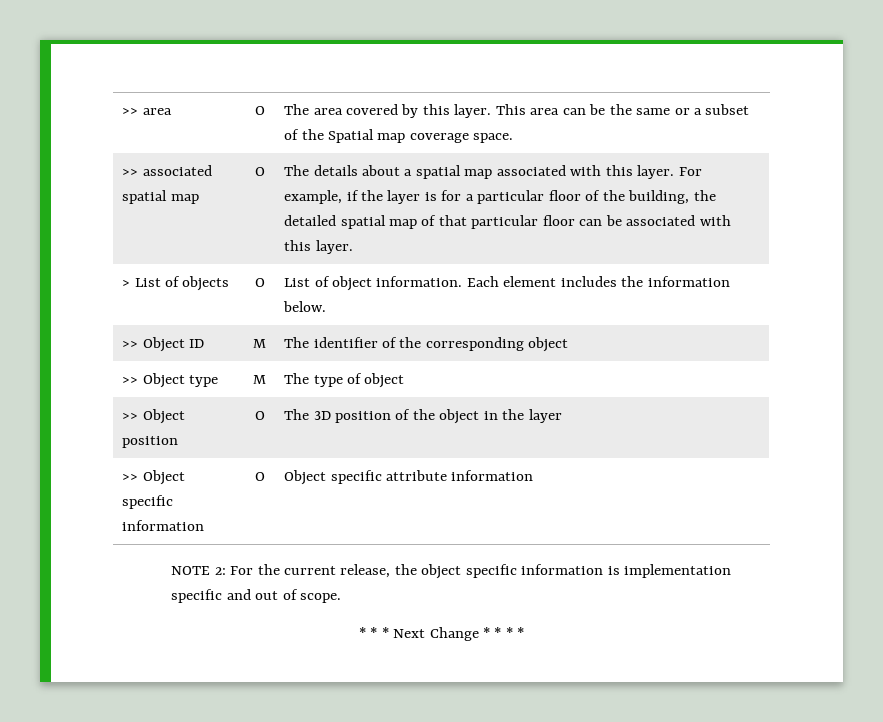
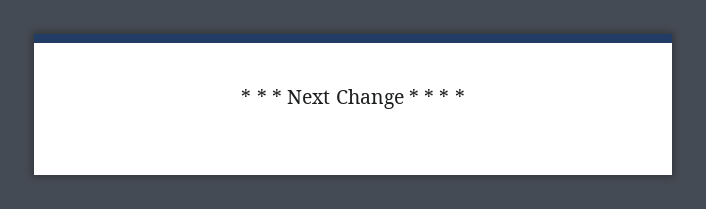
[122,107,172,115] [254,106,265,115] [284,104,750,118] [284,129,514,143] [122,165,212,176] [122,190,199,204] [254,167,265,176] [284,165,702,179] [284,190,716,204] [284,215,731,229] [284,240,353,254] [122,276,230,291] [254,278,265,287] [284,276,730,291] [283,301,327,312] [122,337,204,352] [253,339,266,348] [284,337,569,352] [122,373,218,388] [253,375,266,384] [284,373,405,388] [122,409,185,424] [122,436,179,448] [254,411,265,420] [284,409,562,424] [122,470,185,485] [122,495,174,509] [122,520,205,531] [254,472,265,481] [284,470,534,485] [171,564,732,579] [171,589,342,603] >> area | O | The area covered by this layer. This area can be the same or a subset of the Spatial map coverage space. // >> associated spatial map | O | The details about a spatial map associated with this layer. For example, if the layer is for a particular floor of the building, the detailed spatial map of that particular floor can be associated with this layer. // > List of objects | O | List of object information. Each element includes the information below. // >> Object ID | M | The identifier of the corresponding object // >> Object type | M | The type of object // >> Object position | O | The 3D position of the object in the layer // >> Object specific information | O | Object specific attribute information // NOTE 2: For the current release, the object specific information is implementation specific and out of scope. // -> (241, 96) none

